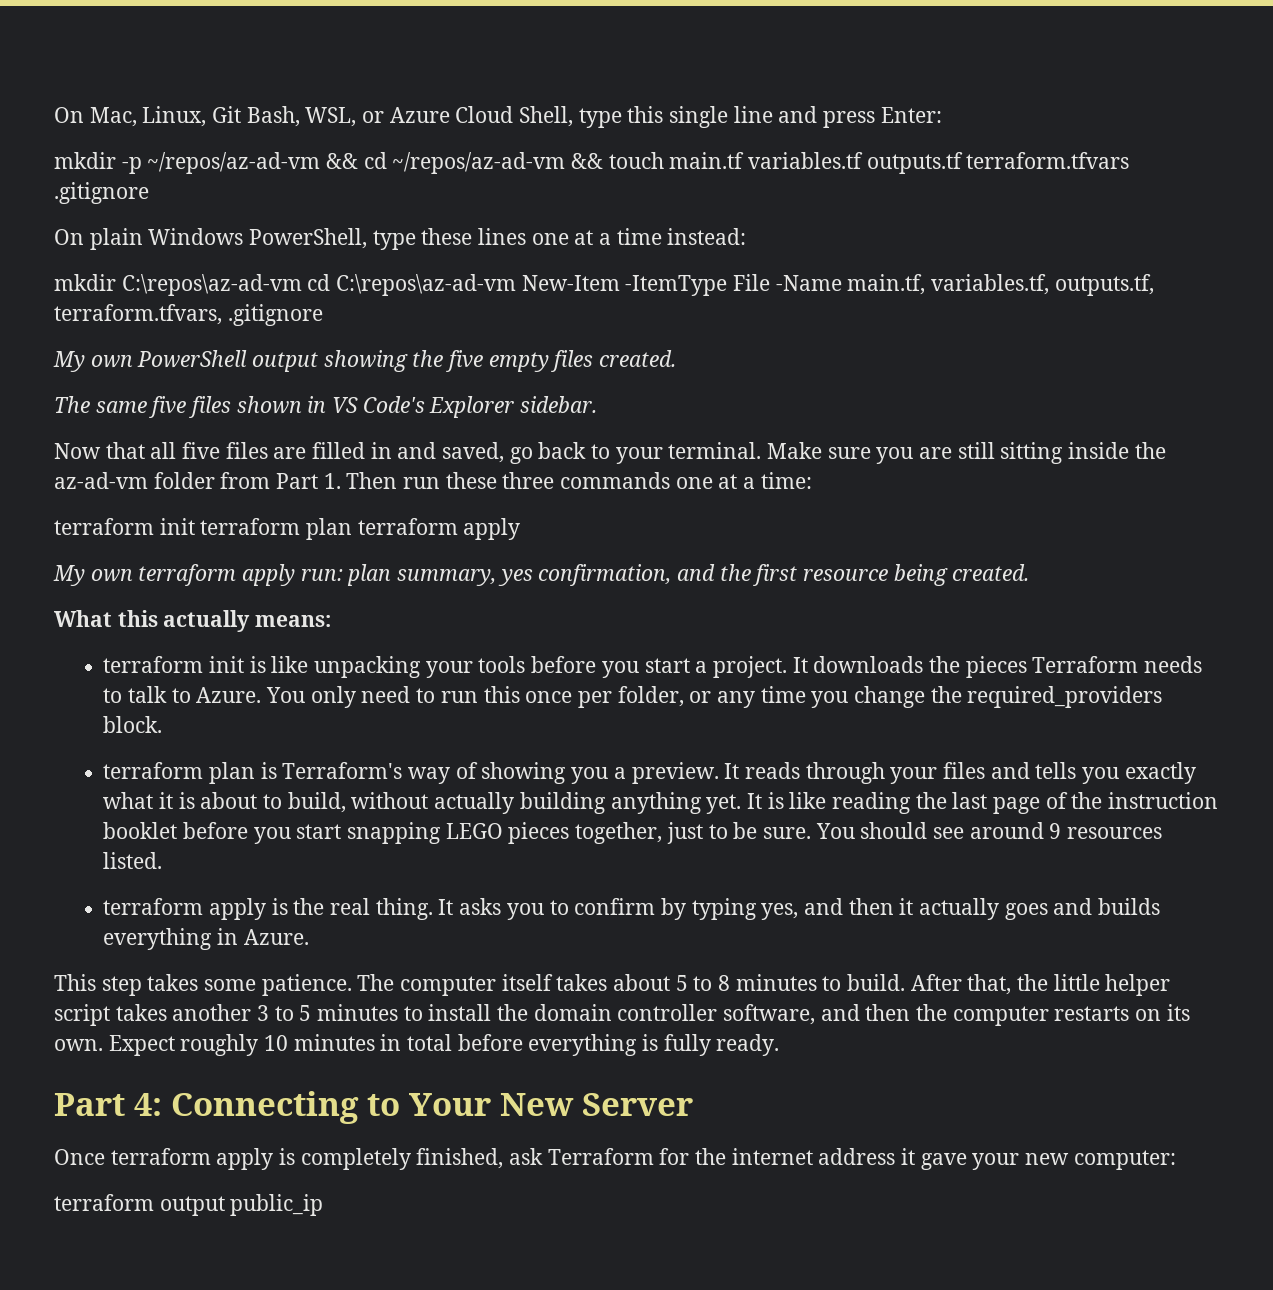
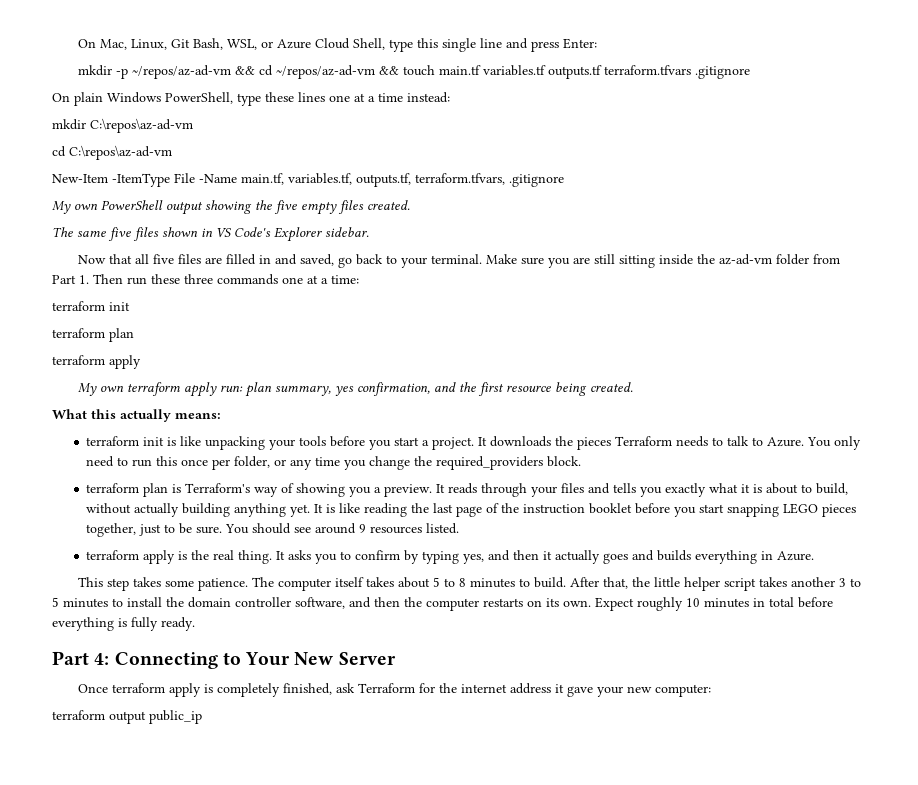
(302, 285) none -> (193, 125) //
(517, 285) none -> (172, 152) //
[200,518,353,540] terraform plan -> [52,328,134,342] // terraform plan //

